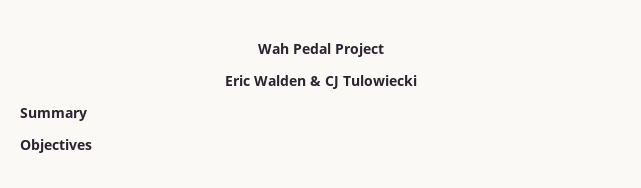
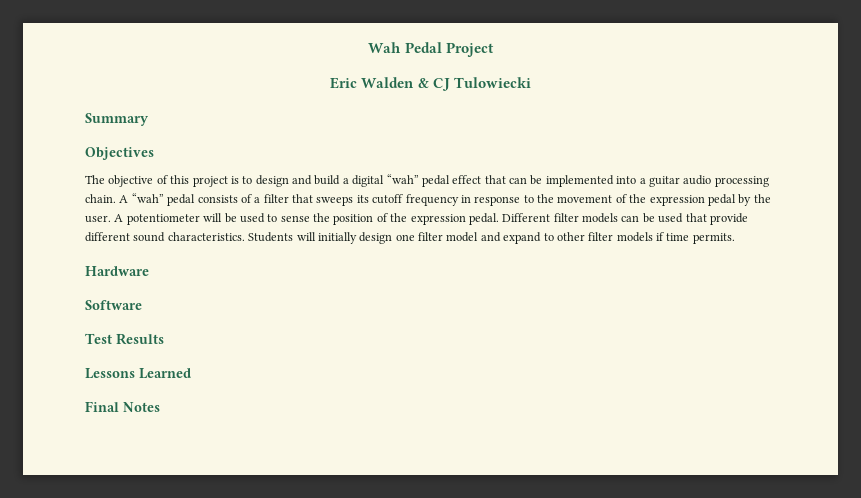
(92, 146) none -> [85,174,769,187] [85,193,771,206] [85,213,748,225] [85,232,735,244] [85,266,149,276] [85,300,142,310] [85,333,164,345] [85,368,191,379] [85,401,160,412] // The objective of this project is to design and build a digital “wah” pedal effect that can be implemented into a guitar audio processing chain. A “wah” pedal consists of a filter that sweeps its cutoff frequency in response to the movement of the expression pedal by the user. A potentiometer will be used to sense the position of the expression pedal. Different filter models can be used that provide different sound characteristics. Students will initially design one filter model and expand to other filter models if time permits. // Hardware // Software // Test Results // Lessons Learned // Final Notes

